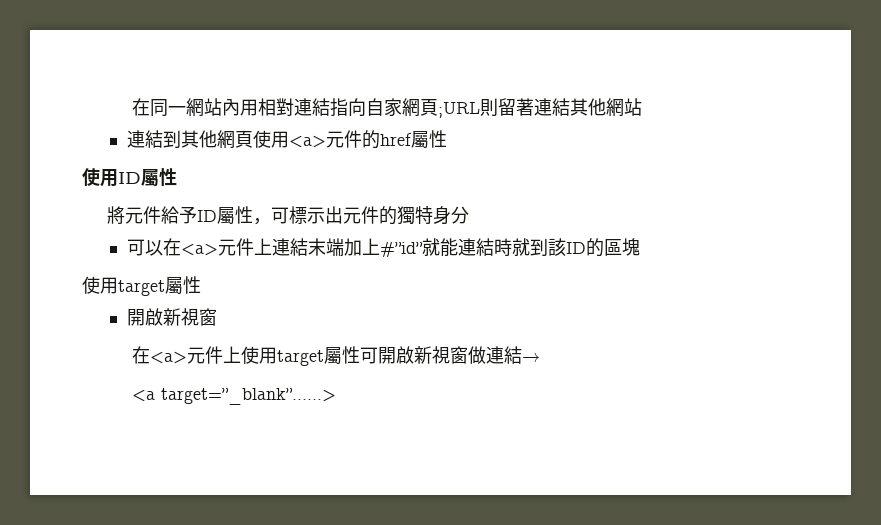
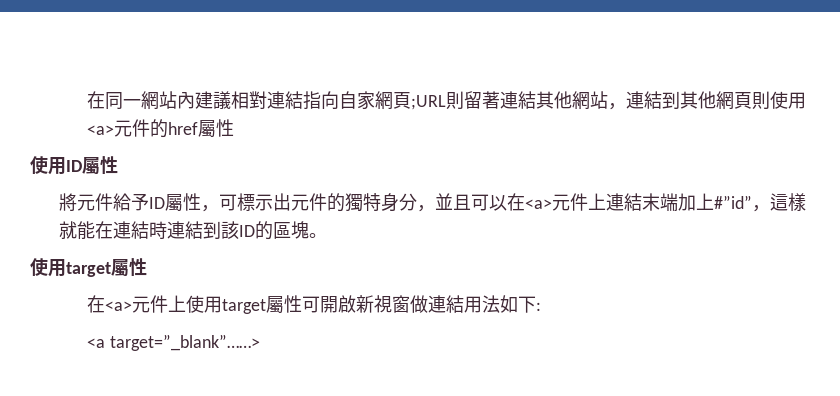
[239,99,258,116] 用 -> [195,91,232,109] 建議
(642, 107) // -> [608,103,627,110] ，
(253, 139) none -> [752,91,771,110] 則
(469, 215) // -> [416,193,471,212] ，並且
[421,238,530,257] 就能連結時就 -> [751,193,806,212] [58,221,203,240] ，這樣就能在連結時連結
[82,276,201,296] [126,308,217,326] // 使用target屬性 // 開啟新視窗 -> [308,233,327,238] [30,258,147,277] 。 // 使用target屬性
[521,352,540,362] → -> [464,295,542,313] 用法如下:

